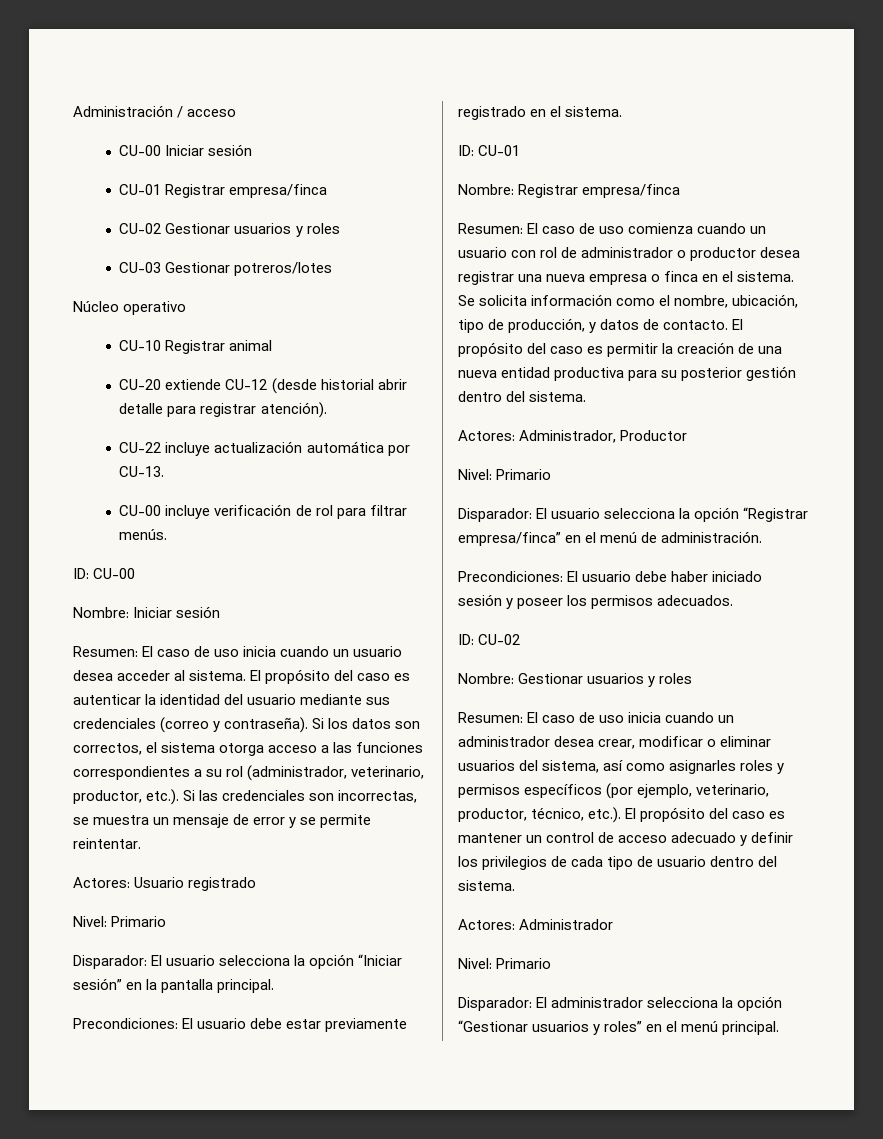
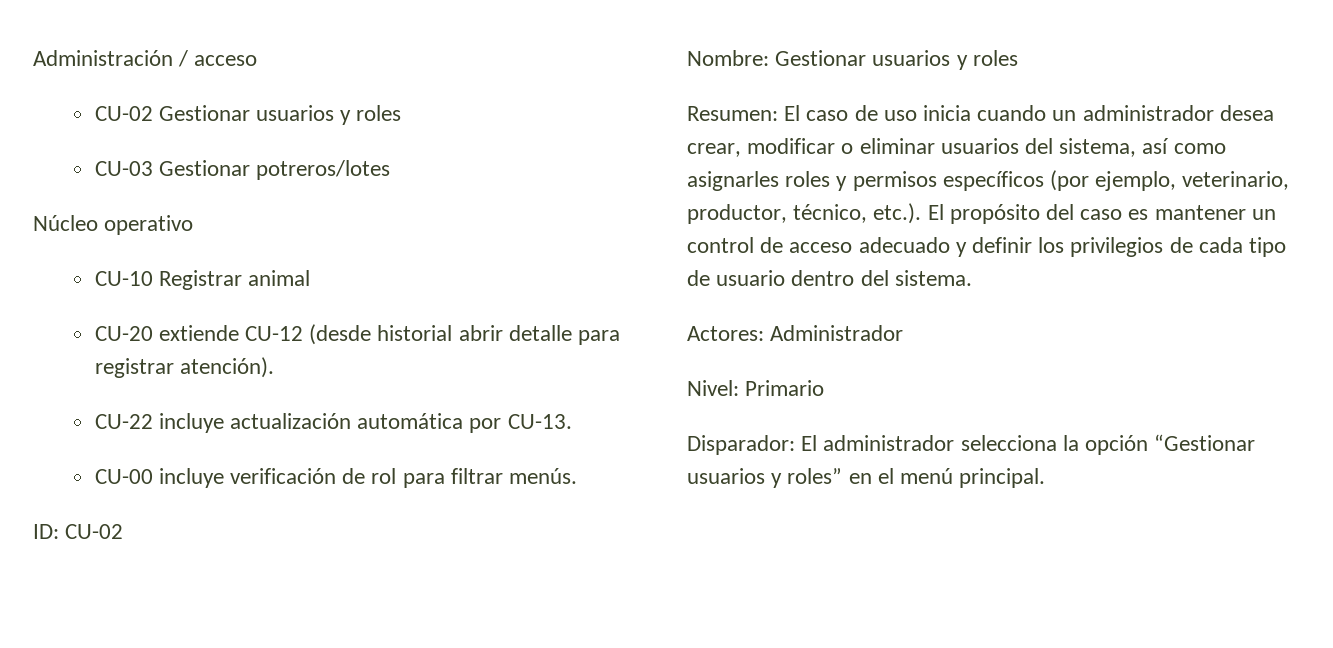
[119,144,253,156] [119,184,328,198] // CU-00 Iniciar sesión // CU-01 Registrar empresa/finca -> (258, 60) none
[73,568,136,579] [73,606,221,618] [73,646,403,657] [73,669,411,684] [73,694,391,705] [73,717,421,733] [73,742,424,756] [73,765,425,781] [73,789,418,805] [73,814,372,828] [73,838,141,849] [73,877,257,891] [73,916,167,927] [73,954,403,969] [73,978,275,993] [73,1018,408,1032] [458,106,623,120] [458,145,521,156] [458,184,681,198] [458,223,767,234] [458,247,801,261] [458,271,795,285] [458,294,799,308] [458,318,744,333] [458,342,783,357] [458,366,797,381] [458,391,587,402] [458,430,688,443] [458,469,552,480] [458,507,809,522] [458,531,763,546] [458,571,763,582] [458,594,734,609] // ID: CU-00 // Nombre: Iniciar sesión // Resumen: El caso de uso inicia cuando un usuario desea acceder al sistema. El propósito del caso es autenticar la identidad del usuario mediante sus credenciales (correo y contraseña). Si los datos son correctos, el sistema otorga acceso a las funciones correspondientes a su rol (administrador, veterinario, productor, etc.). Si las credenciales son incorrectas, se muestra un mensaje de error y se permite reintentar. // Actores: Usuario registrado // Nivel: Primario // Disparador: El usuario selecciona la opción “Iniciar sesión” en la pantalla principal. // Precondiciones: El usuario debe estar previamente registrado en el sistema. // ID: CU-01 // Nombre: Registrar empresa/finca // Resumen: El caso de uso comienza cuando un usuario con rol de administrador o productor desea registrar una nueva empresa o finca en el sistema. Se solicita información como el nombre, ubicación, tipo de producción, y datos de contacto. El propósito del caso es permitir la creación de una nueva entidad productiva para su posterior gestión dentro del sistema. // Actores: Administrador, Productor // Nivel: Primario // Disparador: El usuario selecciona la opción “Registrar empresa/finca” en el menú de administración. // Precondiciones: El usuario debe haber iniciado sesión y poseer los permisos adecuados. -> (578, 476) none

